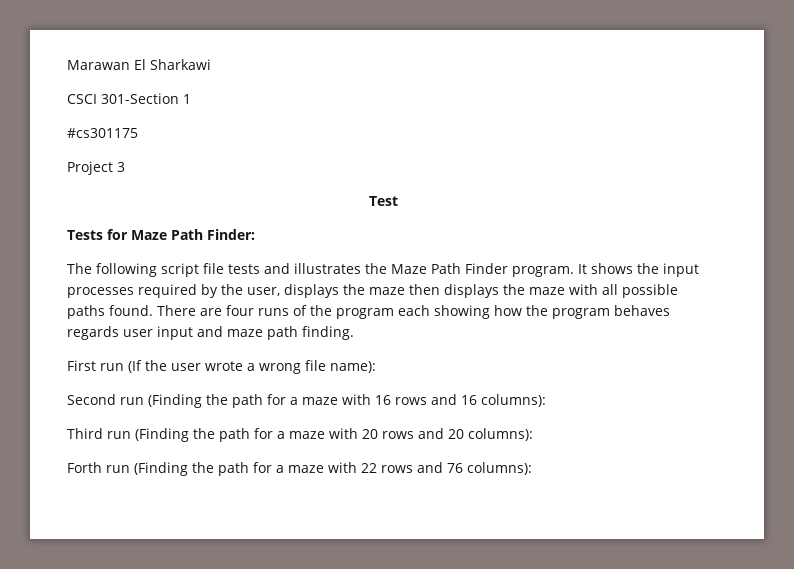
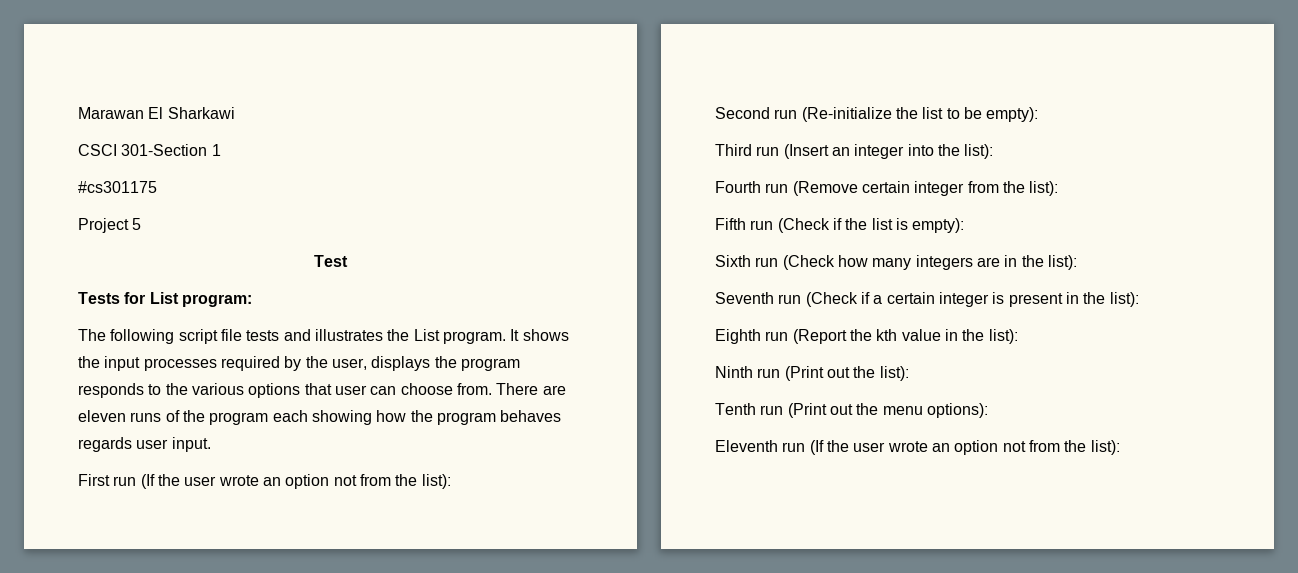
[117,162,125,172] 3 -> [132,218,142,230] 5
[130,229,255,240] Maze Path Finder: -> [149,292,252,307] List program:
[391,263,508,274] Maze Path Finder -> [413,329,440,341] List
[369,284,678,298] [67,305,153,319] maze then displays the maze with all possible paths found. -> [460,358,520,371] [78,383,492,398] program responds to the various options that user can choose from.
[226,305,254,316] four -> [78,410,126,422] eleven
[157,326,354,340] input and maze path finding. -> [171,437,211,452] input.
[247,360,376,374] [67,394,546,408] [67,428,533,442] [67,462,532,476] a wrong file name): // Second run (Finding the path for a maze with 16 rows and 16 columns): // Third run (Finding the path for a maze with 20 rows and 20 columns): // Forth run (Finding the path for a maze with 22 rows and 76 columns): -> [262,474,451,489] [715,107,1039,122] [715,144,994,159] [715,181,1059,196] [715,218,965,233] [715,255,1077,270] [715,292,1139,307] [715,329,1018,344] [715,366,909,381] [715,403,988,418] [715,440,1120,455] an option not from the list): // Second run (Re-initialize the list to be empty): // Third run (Insert an integer into the list): // Fourth run (Remove certain integer from the list): // Fifth run (Check if the list is empty): // Sixth run (Check how many integers are in the list): // Seventh run (Check if a certain integer is present in the list): // Eighth run (Report the kth value in the list): // Ninth run (Print out the list): // Tenth run (Print out the menu options): // Eleventh run (If the user wrote an option not from the list):

